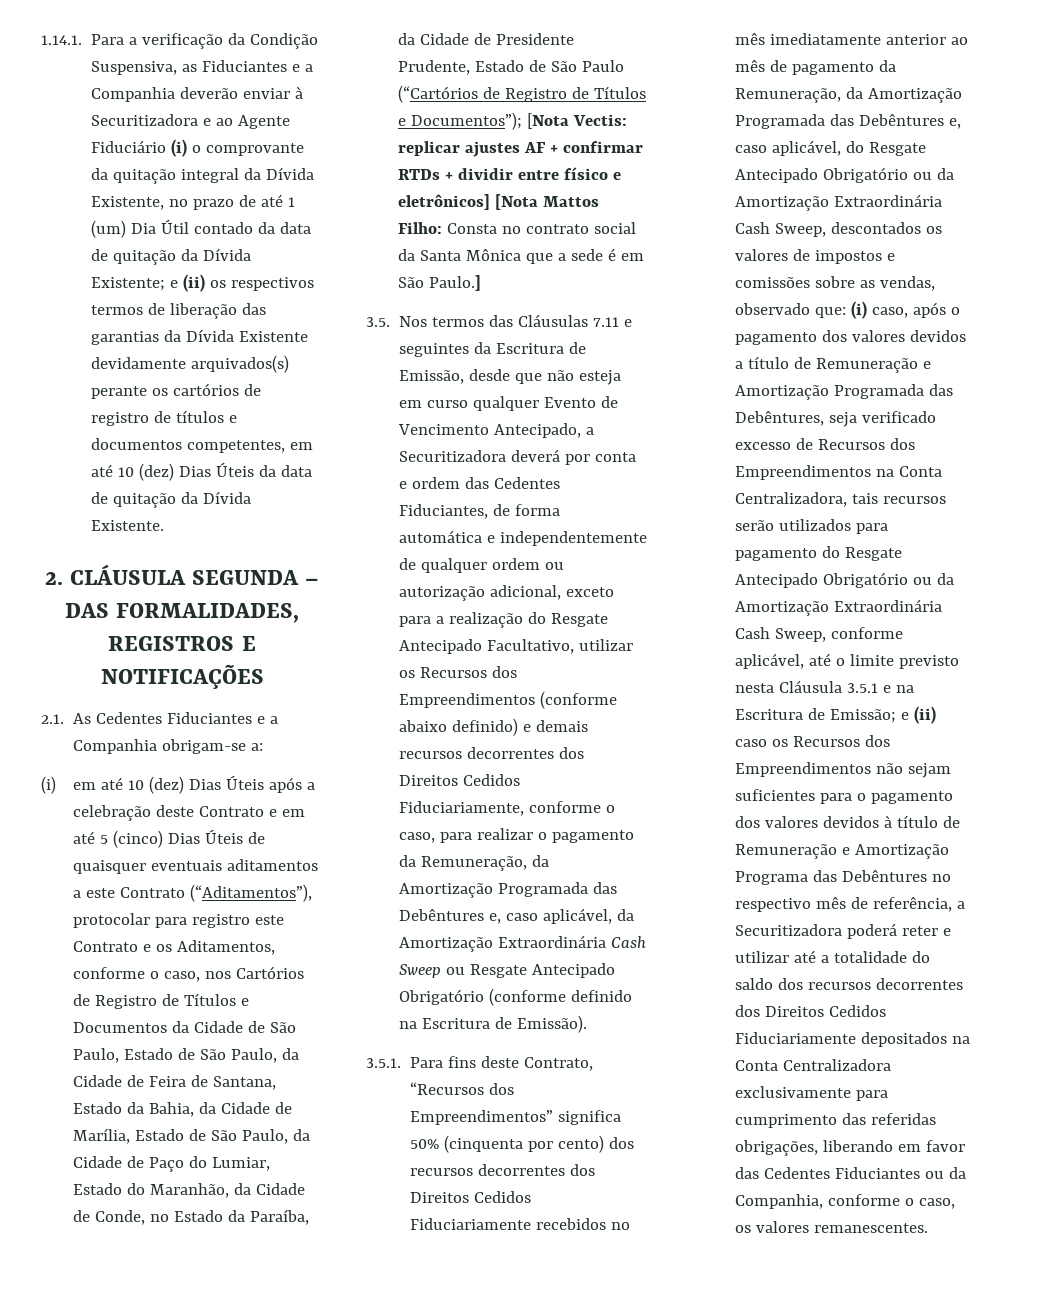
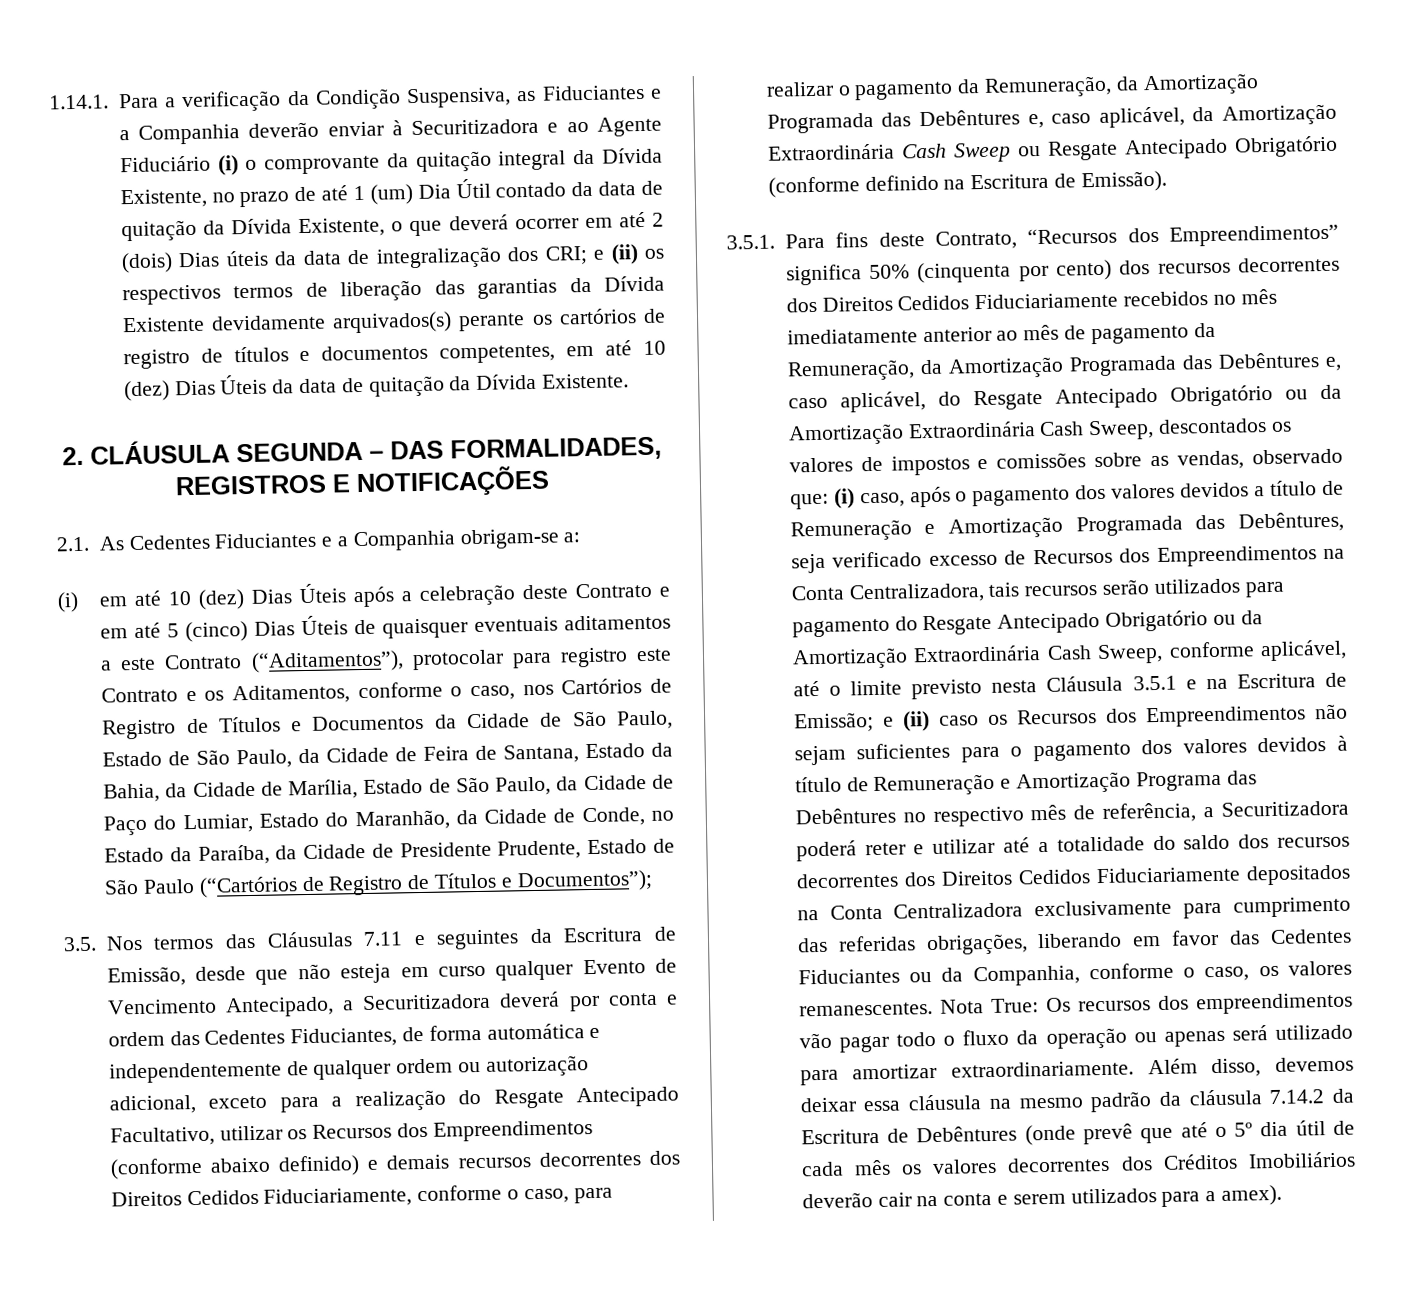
[91,277,166,291] Existente; -> [298,211,664,238] [120,245,588,274] Existente, o que deverá ocorrer em até 2 (dois) Dias úteis da data de integralização dos CRI;
[527,113,628,129] [398,141,644,157] [398,167,622,180] [398,194,600,210] [398,222,637,234] [398,248,645,264] [398,275,482,291] [Nota Vectis: replicar ajustes AF + confirmar RTDs + dividir entre físico e eletrônicos] [Nota Mattos Filho: Consta no contrato social da Santa Mônica que a sede é em São Paulo.] -> (653, 881) none
(929, 1228) none -> [939,992,1353,1015] [798,1024,1353,1053] [799,1056,1354,1086] [799,1088,1354,1113] [800,1120,1355,1146] [800,1151,1356,1177] [801,1184,1282,1209] Nota True: Os recursos dos empreendimentos vão pagar todo o fluxo da operação ou apenas será utilizado para amortizar extraordinariamente. Além disso, devemos deixar essa cláusula na mesmo padrão da cláusula 7.14.2 da Escritura de Debêntures (onde prevê que até o 5º dia útil de cada mês os valores decorrentes dos Créditos Imobiliários deverão cair na conta e serem utilizados para a amex).

